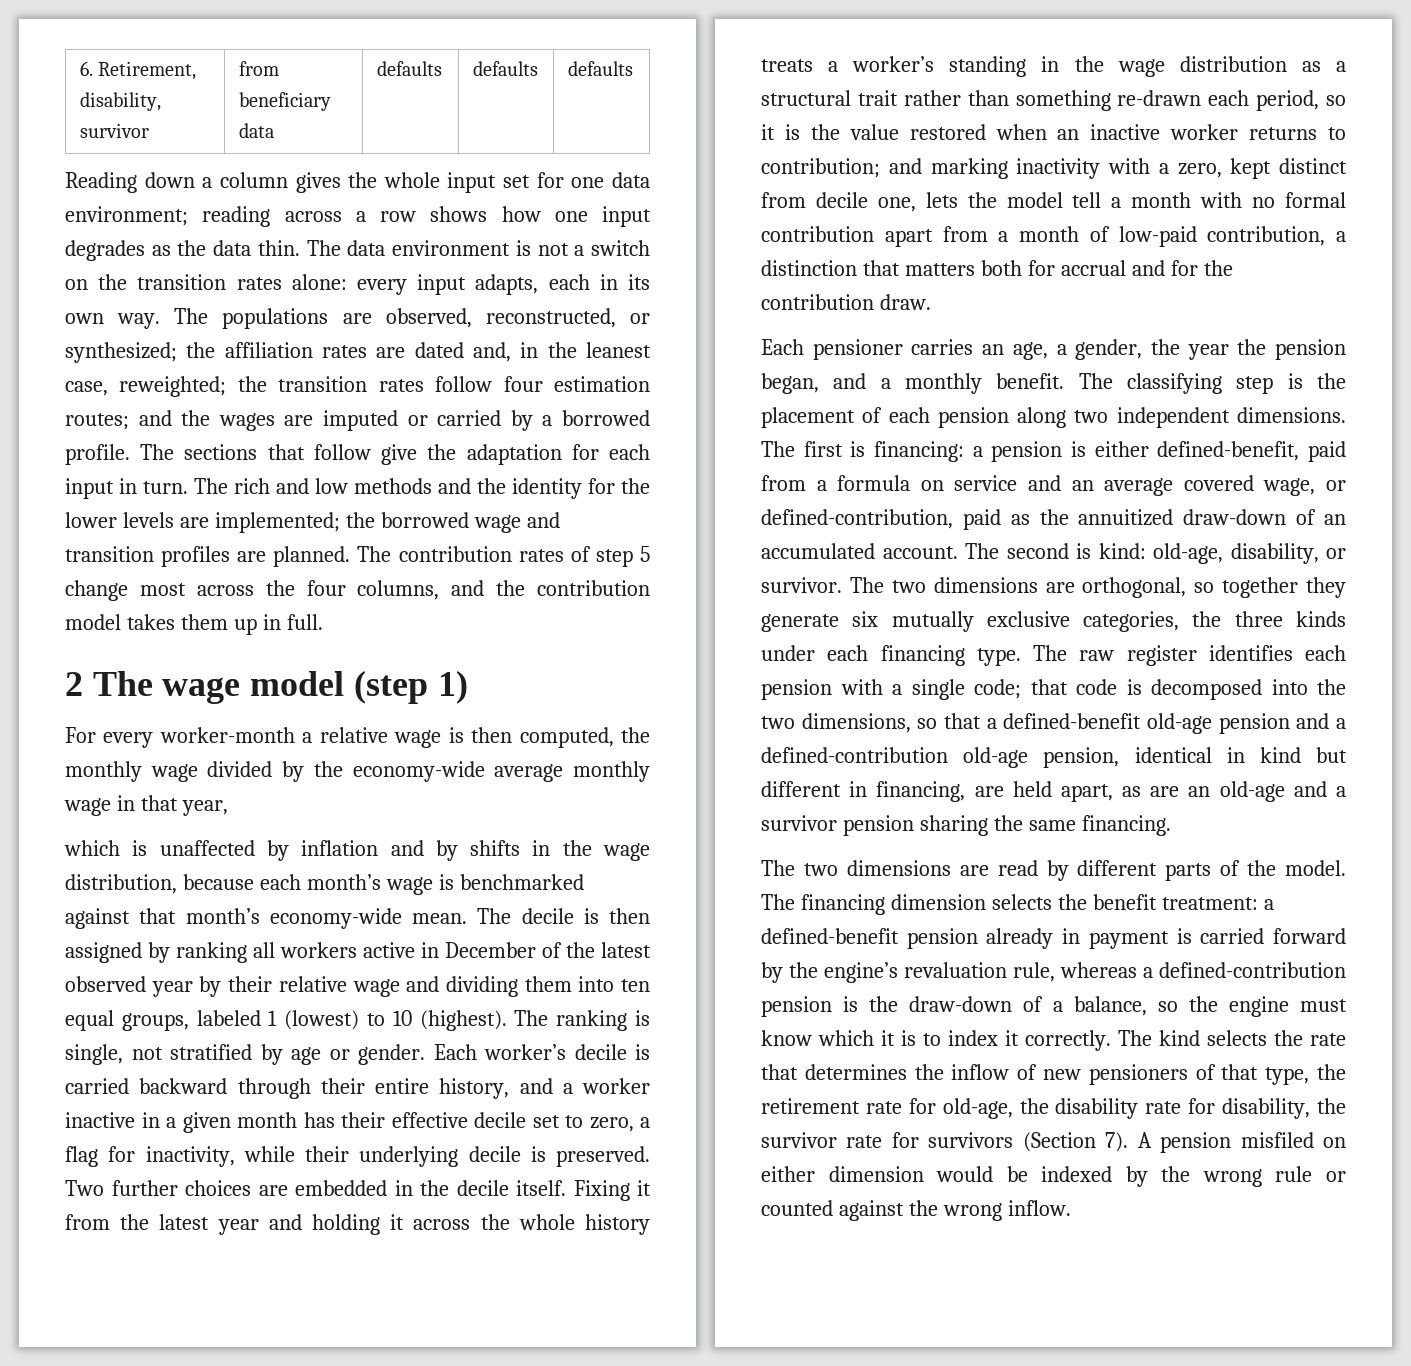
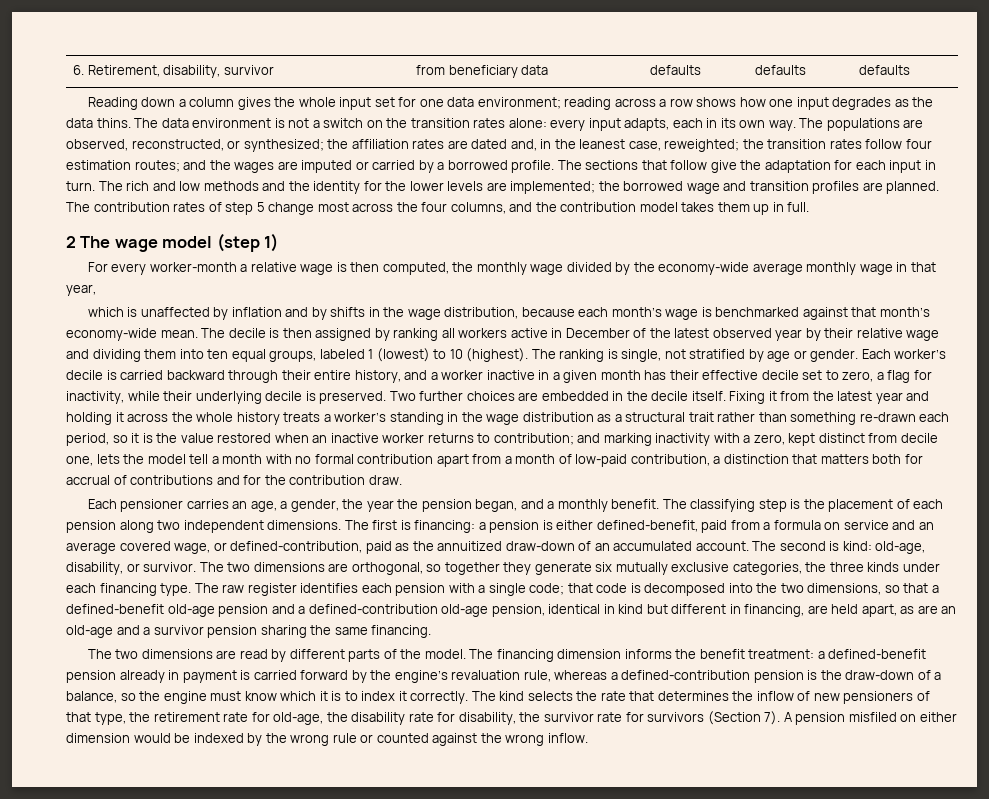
[257,240,300,256] thin. -> [96,118,131,128] thins.
(1126, 268) none -> [113,475,214,485] of contributions
[991,894,1052,910] selects -> [624,649,672,659] informs

